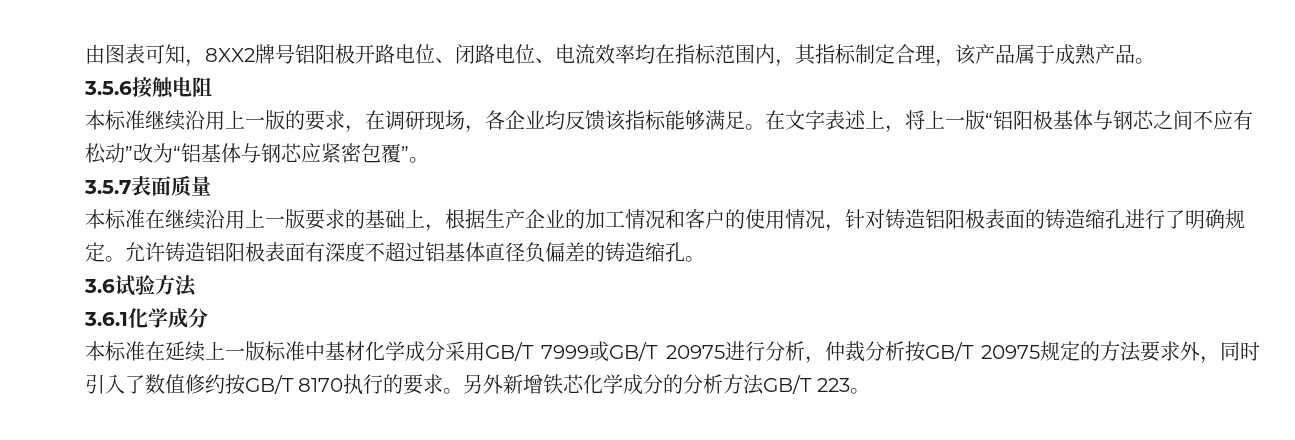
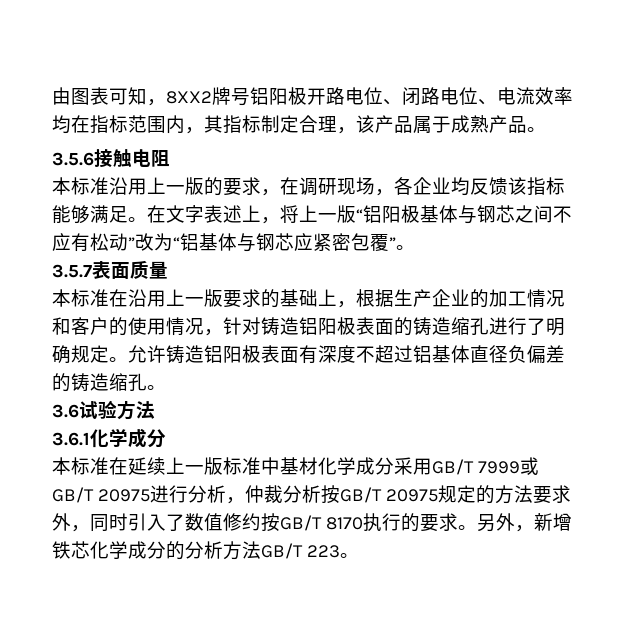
[145,110,185,131] 继续 -> (109, 186) none
[165,209,205,230] 继续 -> (128, 298) none
(504, 384) none -> [514,525,534,532] ，

